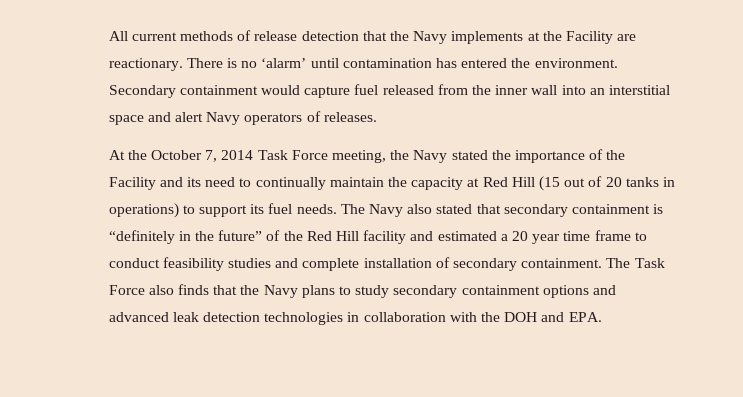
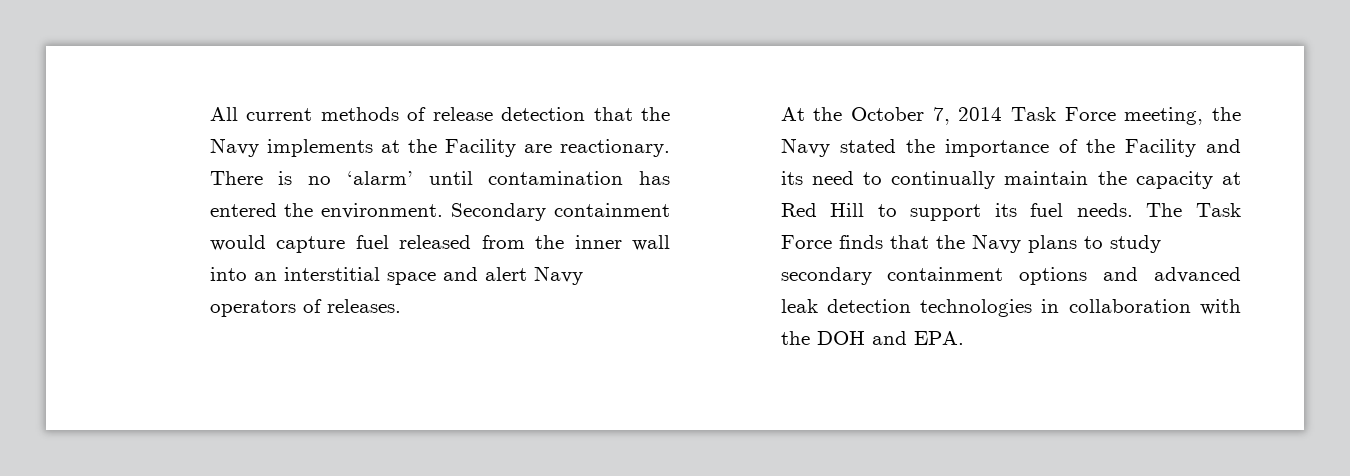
[538,176,675,191] [108,203,179,218] (15 out of 20 tanks in operations) -> (865, 210) none
[369,204,664,217] [108,230,647,244] [108,257,665,271] [108,285,174,295] Navy also stated that secondary containment is “definitely in the future” of the Red Hill facility and estimated a 20 year time frame to conduct feasibility studies and complete installation of secondary containment. The Task Force also -> [1196,203,1241,217] [780,235,832,249] Task Force

